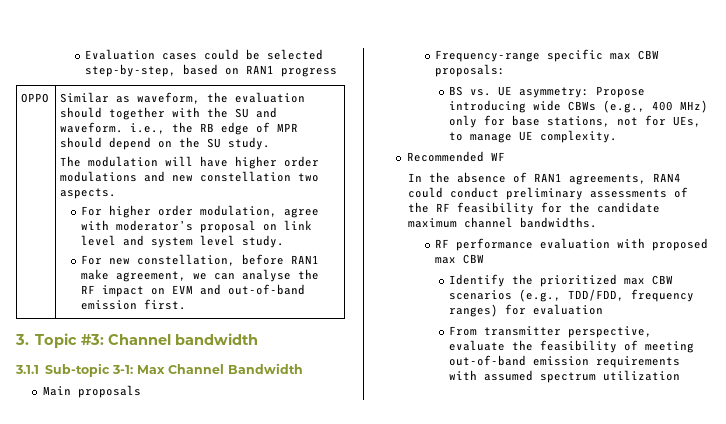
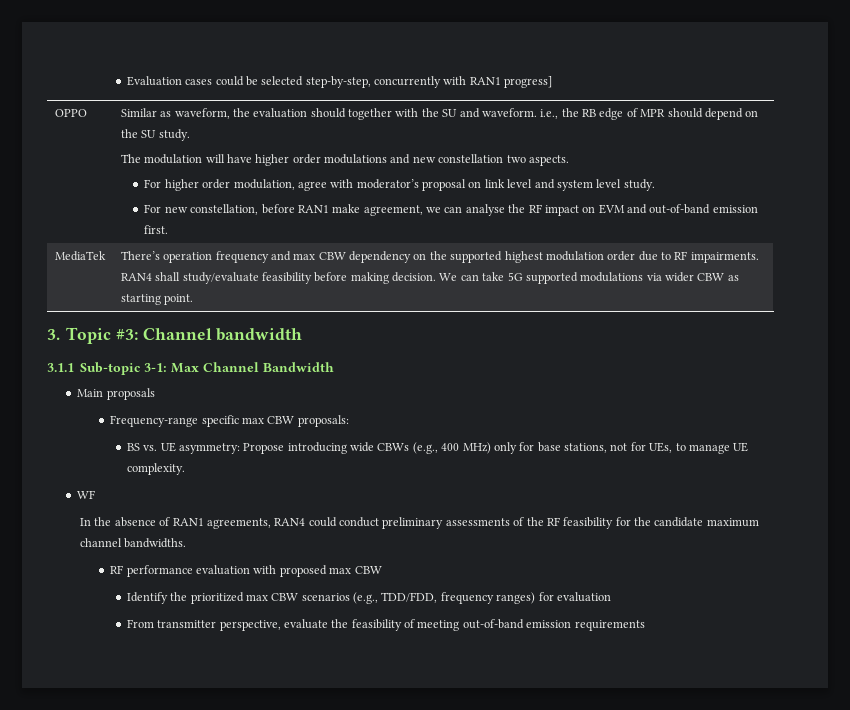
[183,64,338,77] based on RAN1 progress -> [374,76,553,88] concurrently with RAN1 progress]
(187, 304) none -> [54,251,106,261] [120,251,759,263] [120,272,739,284] [120,294,194,305] // MediaTek | There’s operation frequency and max CBW dependency on the supported highest modulation order due to RF impairments. RAN4 shall study/evaluate feasibility before making decision. We can take 5G supported modulations via wider CBW as starting point.
[406,151,484,162] Recommended -> (185, 469) none
[449,370,681,383] with assumed spectrum utilization -> (645, 625) none

